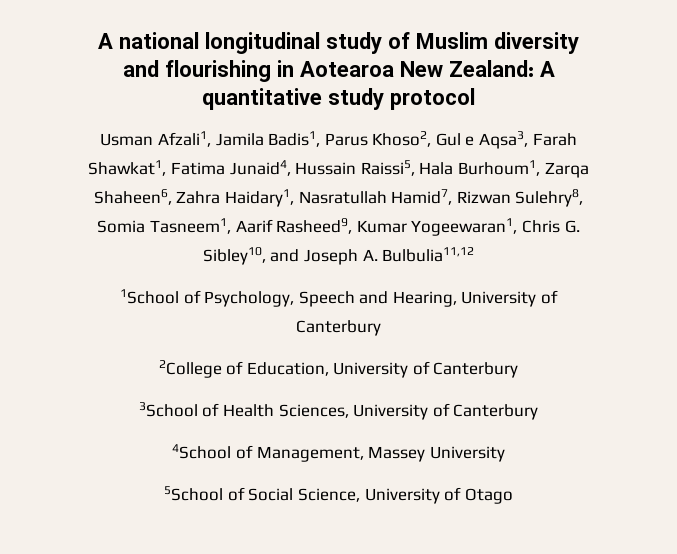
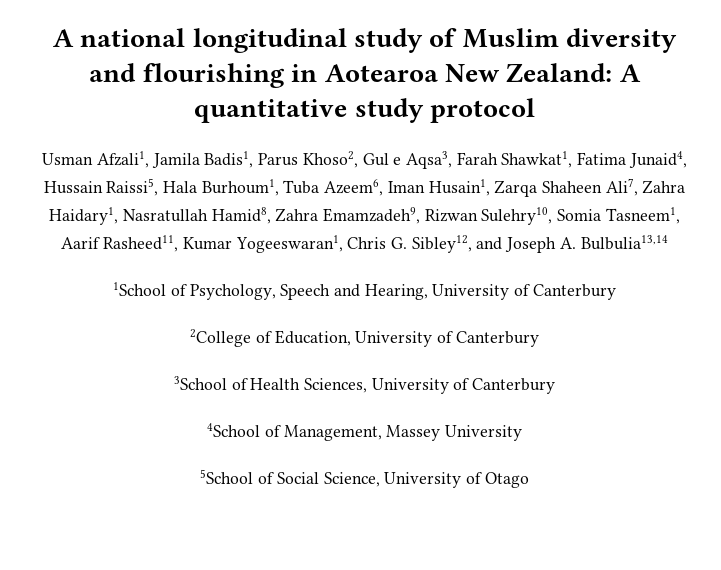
[544,162,589,178] [93,189,584,207] [97,218,518,236] Zarqa Shaheen6, Zahra Haidary1, Nasratullah Hamid7, Rizwan Sulehry8, Somia Tasneem1, Aarif Rasheed9, Kumar Yogeewaran1, -> [283,178,686,197] [49,207,680,225] [61,235,343,253] Tuba Azeem6, Iman Husain1, Zarqa Shaheen Ali7, Zahra Haidary1, Nasratullah Hamid8, Zahra Emamzadeh9, Rizwan Sulehry10, Somia Tasneem1, Aarif Rasheed11, Kumar Yogeeswaran1,
[202,247,266,265] Sibley10, -> [411,235,472,253] Sibley12,
[382,247,475,262] Bulbulia11,12 -> [580,235,668,250] Bulbulia13,14

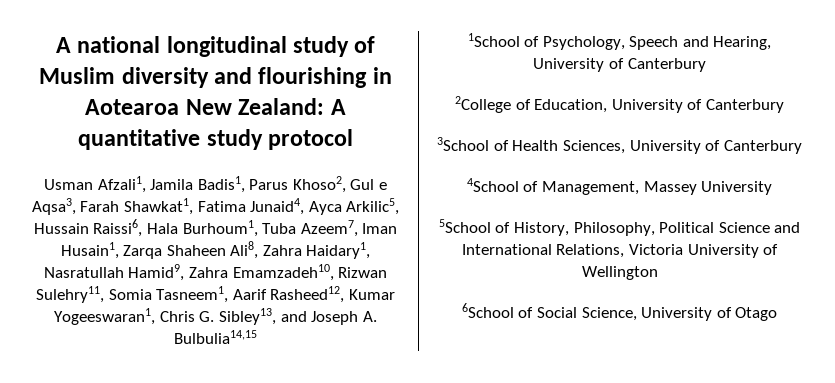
[43,178,159,196] Hussain Raissi5, -> [308,198,400,215] [33,219,143,237] Ayca Arkilic5, Hussain Raissi6,
[324,179,384,196] Azeem6, -> [300,220,358,237] Azeem7,
[605,178,638,196] Ali7, -> [230,241,259,259] Ali8,
[211,207,553,225] Hamid8, Zahra Emamzadeh9, Rizwan Sulehry10, -> [128,264,388,281] [36,286,105,303] Hamid9, Zahra Emamzadeh10, Rizwan Sulehry11,
[103,235,179,252] Rasheed11, -> [270,286,345,303] Rasheed12,
[411,235,472,253] Sibley12, -> [219,308,276,325] Sibley13,
[580,235,668,250] Bulbulia13,14 -> [174,330,257,344] Bulbulia14,15
(275, 478) none -> [513,222,801,236] [461,244,779,258] [581,266,658,280] [461,303,534,318] History, Philosophy, Political Science and International Relations, Victoria University of Wellington // 6School of

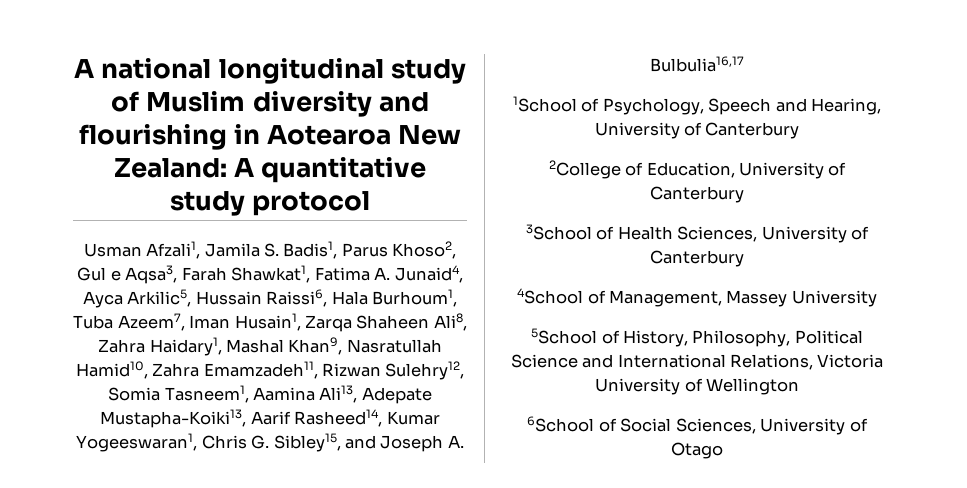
(194, 184) none -> [264,243,279,257] S.
(246, 206) none -> [374,267,391,280] A.
[43,264,388,281] [36,286,345,303] Nasratullah Hamid9, Zahra Emamzadeh10, Rizwan Sulehry11, Somia Tasneem1, Aarif Rasheed12, -> [226,337,442,355] [75,361,465,380] [108,385,432,404] [100,409,383,428] Mashal Khan9, Nasratullah Hamid10, Zahra Emamzadeh11, Rizwan Sulehry12, Somia Tasneem1, Aamina Ali13, Adepate Mustapha-Koiki13, Aarif Rasheed14,
[219,308,276,325] Sibley13, -> [273,433,341,452] Sibley15,
[174,330,257,344] Bulbulia14,15 -> [650,56,744,72] Bulbulia16,17
[581,307,637,321] Science, -> [675,418,756,434] Sciences,

